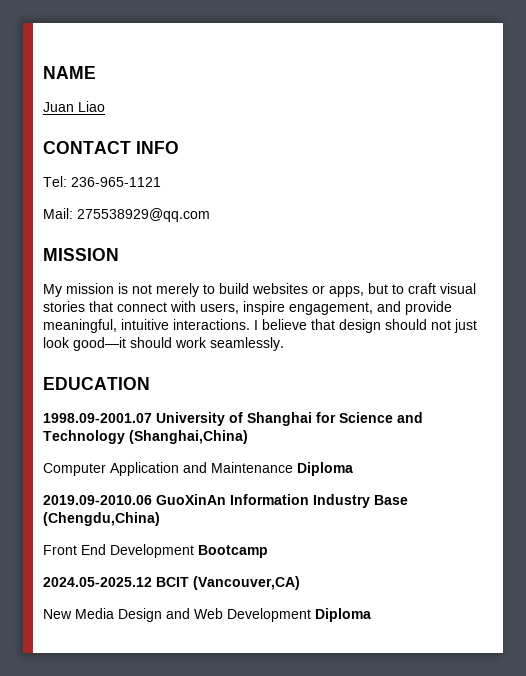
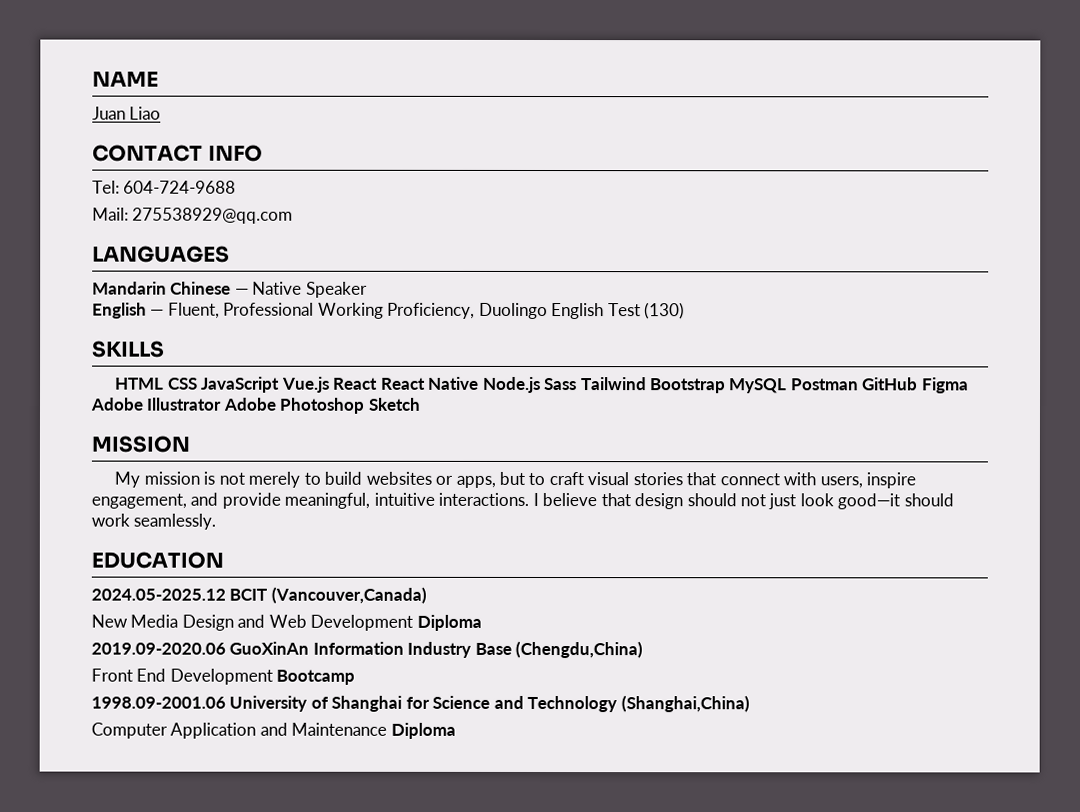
[71,177,161,187] 236-965-1121 -> [123,180,237,194] 604-724-9688
(210, 215) none -> [92,245,230,263] [92,281,368,298] [92,302,686,320] [92,340,165,358] [115,376,969,394] [90,397,421,414] // LANGUAGES // Mandarin Chinese — Native Speaker // English — Fluent, Professional Working Proficiency, Duolingo English Test (130) // SKILLS // HTML CSS JavaScript Vue.js React React Native Node.js Sass Tailwind Bootstrap MySQL Postman GitHub Figma Adobe Illustrator Adobe Photoshop Sketch
[43,413,152,423] 1998.09-2001.07 -> [91,586,427,604] [91,614,482,631] [91,640,644,659] [91,668,356,685] [91,696,226,709] 2024.05-2025.12 BCIT (Vancouver,Canada) // New Media Design and Web Development Diploma // 2019.09-2020.06 GuoXinAn Information Industry Base (Chengdu,China) // Front End Development Bootcamp // 1998.09-2001.06
[43,494,408,508] [43,512,160,526] [43,544,268,558] [43,576,300,590] [43,608,371,622] // 2019.09-2010.06 GuoXinAn Information Industry Base (Chengdu,China) // Front End Development Bootcamp // 2024.05-2025.12 BCIT (Vancouver,CA) // New Media Design and Web Development Diploma -> (456, 730) none

